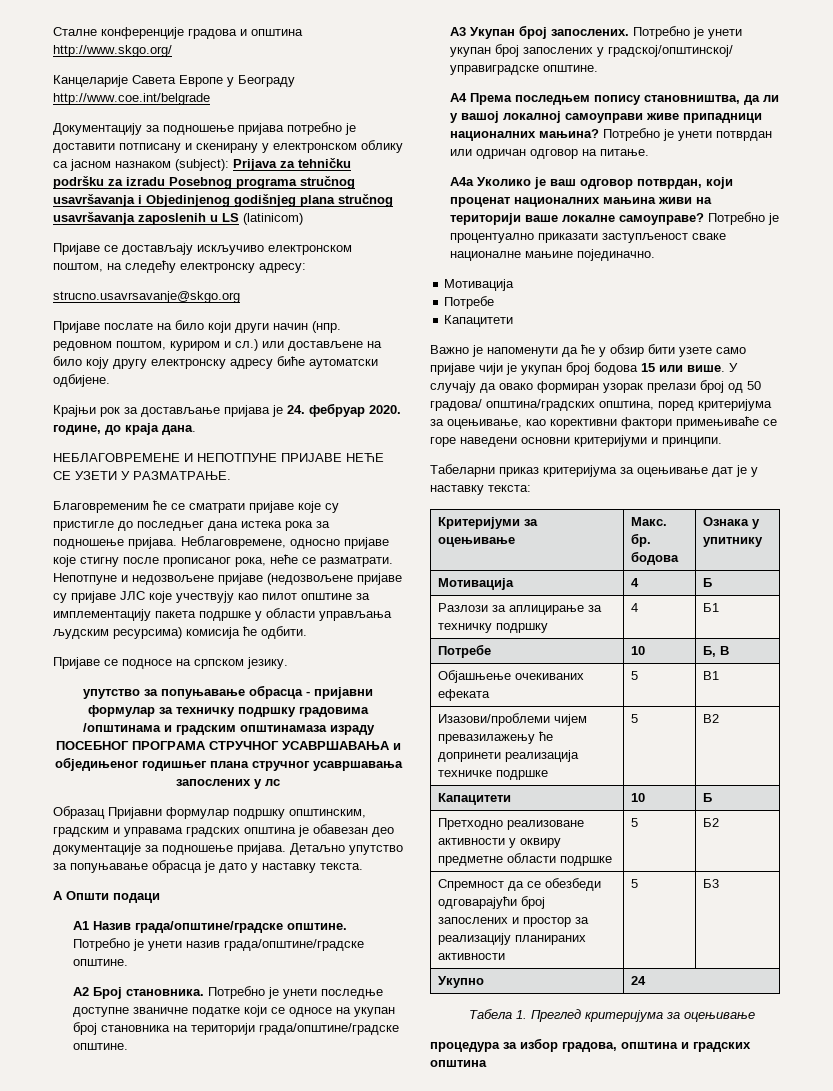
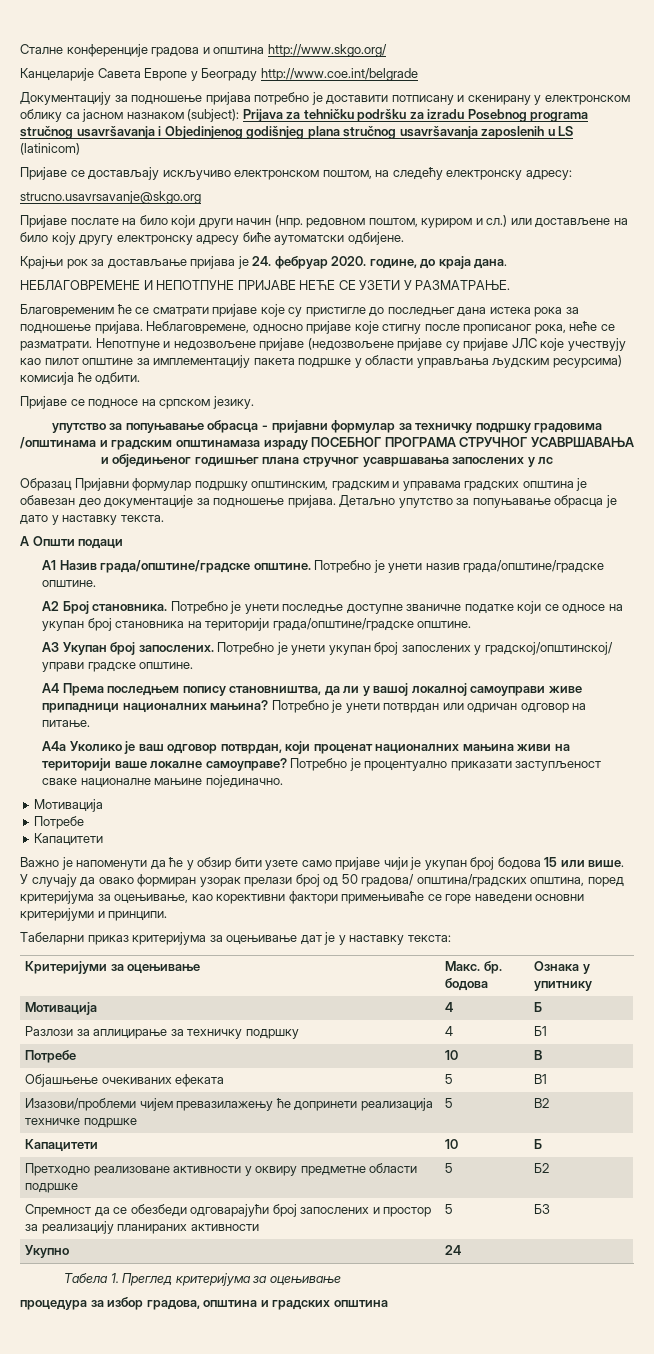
[449,65,539,75] управиградске -> [42,662,136,672] управи градске
[703,646,717,657] Б, -> (459, 1055) none

